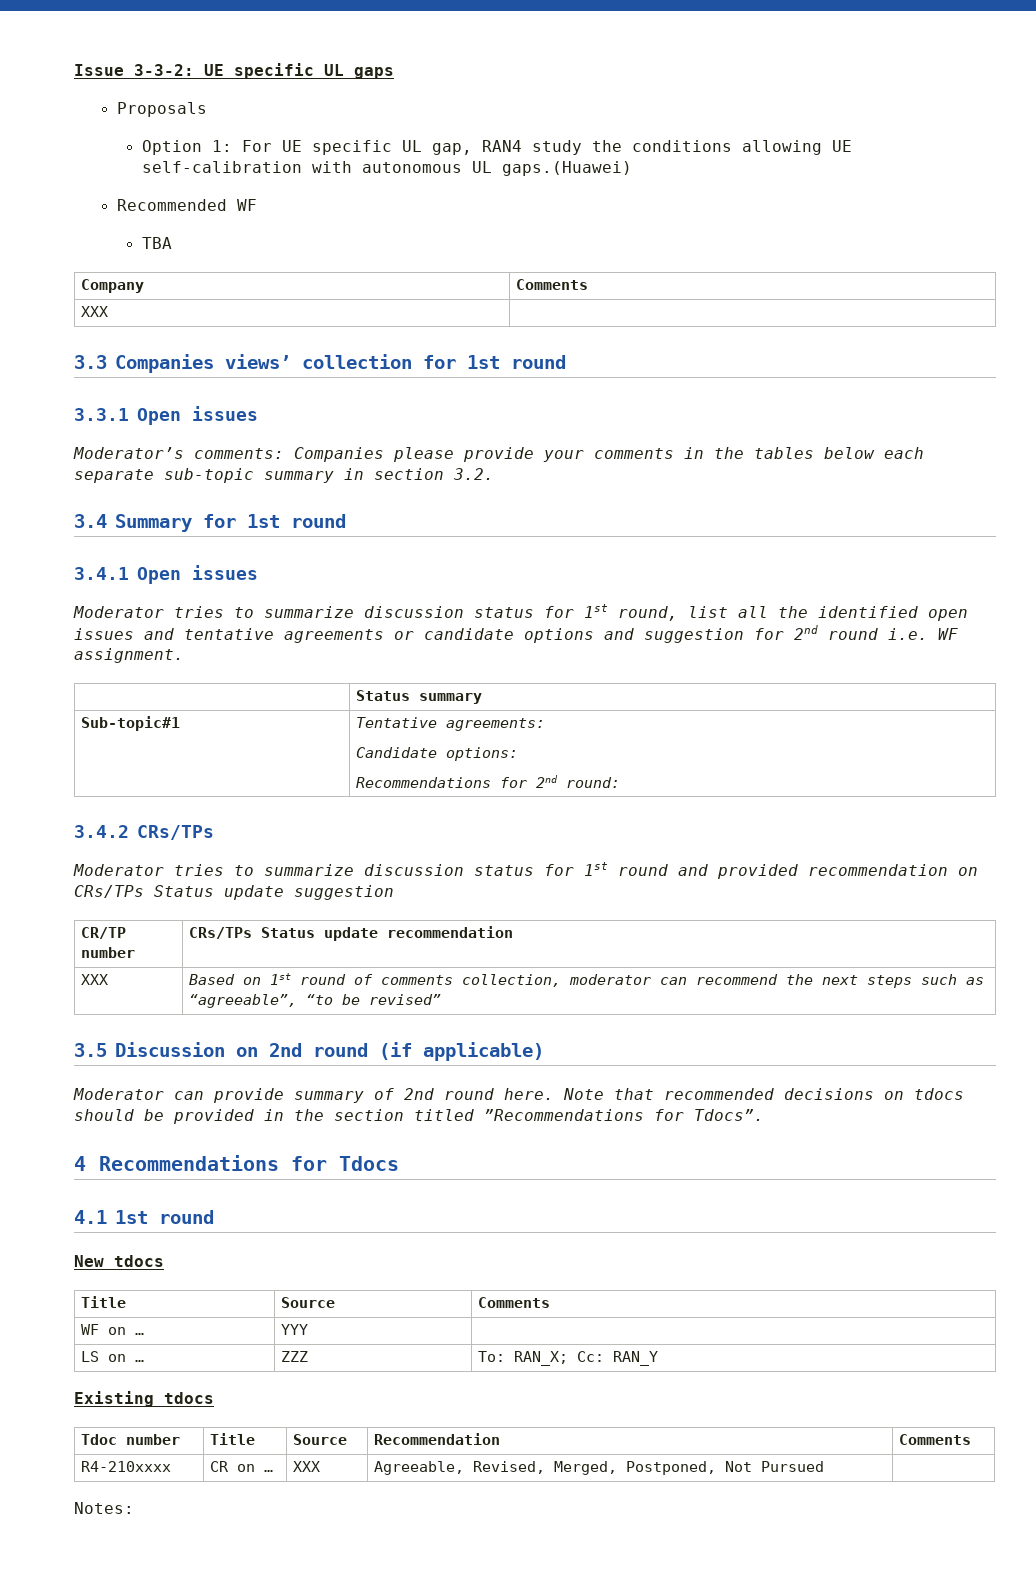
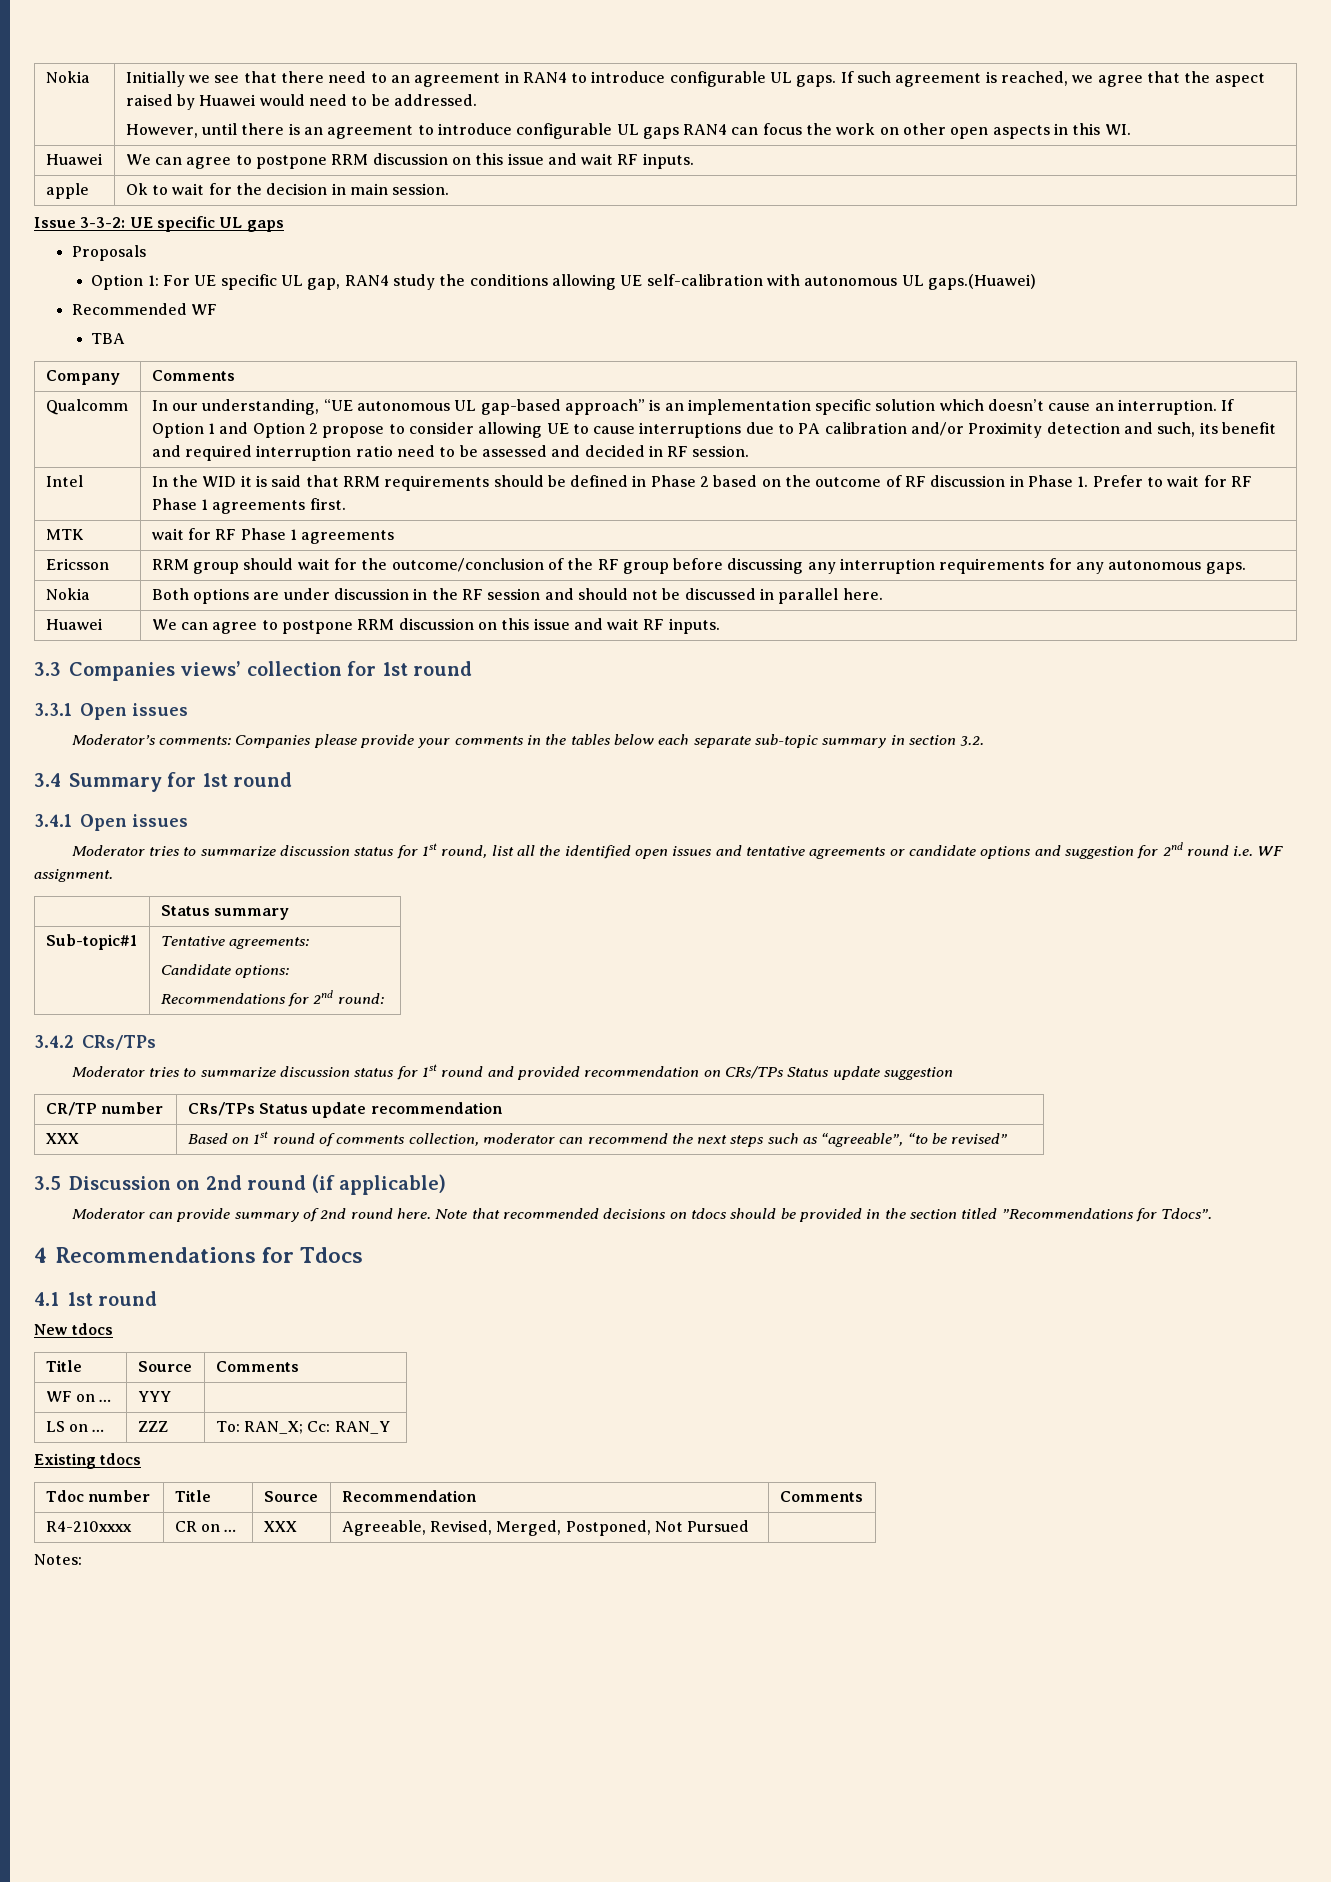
(74, 70) none -> [45,71,90,83] [125,71,1265,87] [125,94,477,110] [125,123,1131,139] [45,153,103,165] [125,153,694,169] [45,183,89,199] [125,183,450,195] Nokia | Initially we see that there need to an agreement in RAN4 to introduce configurable UL gaps. If such agreement is reached, we agree that the aspect raised by Huawei would need to be addressed. // However, until there is an agreement to introduce configurable UL gaps RAN4 can focus the work on other open aspects in this WI. // Huawei | We can agree to postpone RRM discussion on this issue and wait RF inputs. // apple | Ok to wait for the decision in main session. //
[81,306,109,317] XXX | -> [45,399,128,415] [151,399,1235,415] [151,422,1276,438] [151,445,750,461] [45,475,83,487] [151,475,1252,491] [151,498,346,514] [45,529,84,540] [151,528,395,544] [45,558,109,570] [151,558,1246,574] [45,588,90,600] [151,588,883,604] [45,618,103,630] [151,618,720,634] Qualcomm | In our understanding, “UE autonomous UL gap-based approach” is an implementation specific solution which doesn’t cause an interruption. If Option 1 and Option 2 propose to consider allowing UE to cause interruptions due to PA calibration and/or Proximity detection and such, its benefit and required interruption ratio need to be assessed and decided in RF session. // Intel | In the WID it is said that RRM requirements should be defined in Phase 2 based on the outcome of RF discussion in Phase 1. Prefer to wait for RF Phase 1 agreements first. // MTK | wait for RF Phase 1 agreements // Ericsson | RRM group should wait for the outcome/conclusion of the RF group before discussing any interruption requirements for any autonomous gaps. // Nokia | Both options are under discussion in the RF session and should not be discussed in parallel here. // Huawei | We can agree to postpone RRM discussion on this issue and wait RF inputs.

